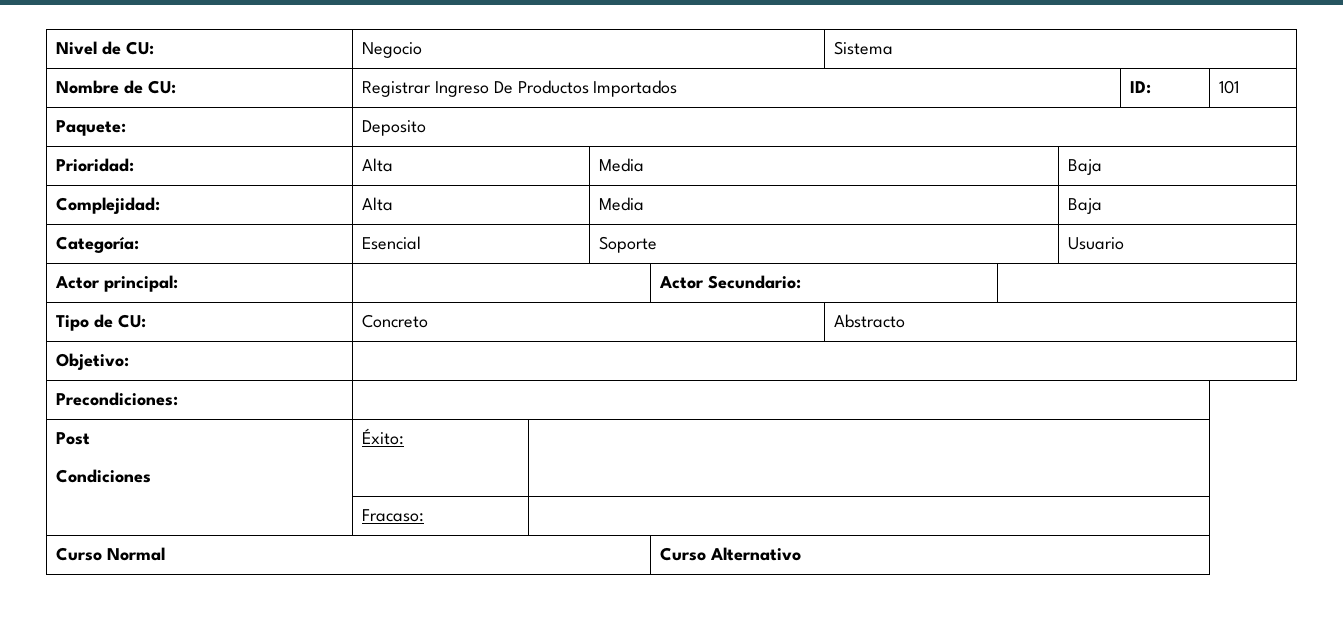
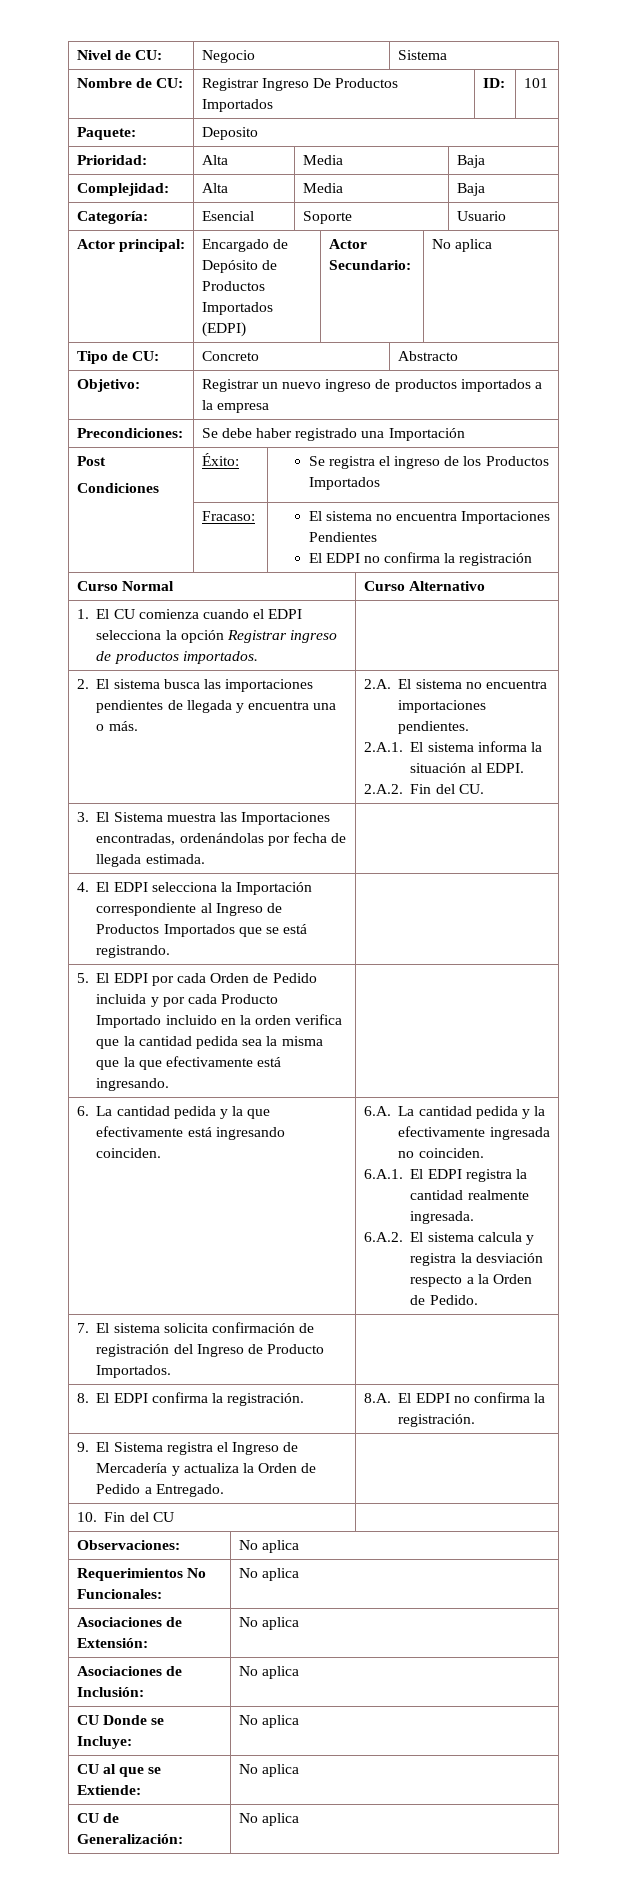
(178, 283) none -> [201,239,288,252] [201,260,277,273] [201,281,265,291] [201,302,273,315] [201,322,246,337] Encargado de Depósito de Productos Importados (EDPI)
(801, 282) none -> [431,239,492,252] No aplica
[55,392,178,406] [55,432,90,445] [55,469,151,483] [361,428,404,445] [361,509,424,522] [55,547,165,561] [659,547,801,561] // Precondiciones: | // Post // Condiciones | Éxito: | // | Fracaso: | // Curso Normal | Curso Alternativo -> [201,379,543,392] [201,400,269,413] [76,428,183,438] [201,428,465,441] [76,456,106,466] [76,483,159,493] [201,453,239,466] [308,456,549,469] [308,477,380,490] [201,511,255,521] [308,511,551,524] [308,532,377,542] [308,552,533,566] [76,581,174,591] [363,581,485,591] [76,609,303,619] [96,630,338,643] [96,651,258,664] [76,679,314,692] [96,700,337,713] [96,721,138,731] [363,679,548,689] [398,700,487,713] [398,721,470,734] [363,741,543,752] [410,763,524,773] [363,784,484,794] [76,812,331,825] [96,832,347,846] [96,854,205,867] [76,882,313,895] [96,903,283,916] [96,924,308,937] [96,945,171,958] [76,973,317,986] [96,994,279,1007] [96,1014,343,1028] [96,1036,323,1049] [96,1056,282,1070] [96,1078,170,1091] [76,1106,271,1119] [96,1126,285,1140] [96,1148,162,1158] [363,1106,546,1119] [398,1126,550,1140] [398,1148,484,1158] [363,1169,528,1182] [410,1190,529,1200] [410,1211,475,1224] [363,1232,535,1245] [410,1253,543,1266] [410,1274,533,1287] [410,1295,478,1305] [76,1322,315,1333] [96,1344,325,1357] [96,1365,172,1378] [76,1392,305,1406] [363,1392,546,1403] [398,1414,476,1427] [76,1442,299,1455] [96,1463,317,1476] [96,1484,224,1497] [76,1512,174,1522] [76,1540,180,1550] [238,1540,299,1553] [76,1568,206,1581] [76,1589,162,1599] [238,1568,299,1581] [76,1617,182,1627] [76,1638,148,1648] [238,1617,299,1630] [76,1666,182,1676] [76,1687,144,1697] [238,1666,299,1679] [76,1715,165,1725] [76,1736,132,1749] [238,1715,299,1728] [76,1764,162,1777] [76,1785,141,1795] [238,1764,299,1777] [76,1813,119,1823] [76,1834,183,1844] [238,1813,299,1826] Registrar un nuevo ingreso de productos importados a la empresa // Precondiciones: | Se debe haber registrado una Importación // Post // Condiciones | Éxito: | Se registra el ingreso de los Productos Importados // | Fracaso: | El sistema no encuentra Importaciones Pendientes // El EDPI no confirma la registración // Curso Normal | Curso Alternativo // 1. El CU comienza cuando el EDPI selecciona la opción Registrar ingreso de productos importados. | // 2. El sistema busca las importaciones pendientes de llegada y encuentra una o más. | 2.A. El sistema no encuentra importaciones pendientes. // 2.A.1. El sistema informa la situación al EDPI. // 2.A.2. Fin del CU. // 3. El Sistema muestra las Importaciones encontradas, ordenándolas por fecha de llegada estimada. | // 4. El EDPI selecciona la Importación correspondiente al Ingreso de Productos Importados que se está registrando. | // 5. El EDPI por cada Orden de Pedido incluida y por cada Producto Importado incluido en la orden verifica que la cantidad pedida sea la misma que la que efectivamente está ingresando. | // 6. La cantidad pedida y la que efectivamente está ingresando coinciden. | 6.A. La cantidad pedida y la efectivamente ingresada no coinciden. // 6.A.1. El EDPI registra la cantidad realmente ingresada. // 6.A.2. El sistema calcula y registra la desviación respecto a la Orden de Pedido. // 7. El sistema solicita confirmación de registración del Ingreso de Producto Importados. | // 8. El EDPI confirma la registración. | 8.A. El EDPI no confirma la registración. // 9. El Sistema registra el Ingreso de Mercadería y actualiza la Orden de Pedido a Entregado. | // 10. Fin del CU | // Observaciones: | No aplica // Requerimientos No Funcionales: | No aplica // Asociaciones de Extensión: | No aplica // Asociaciones de Inclusión: | No aplica // CU Donde se Incluye: | No aplica // CU al que se Extiende: | No aplica // CU de Generalización: | No aplica

